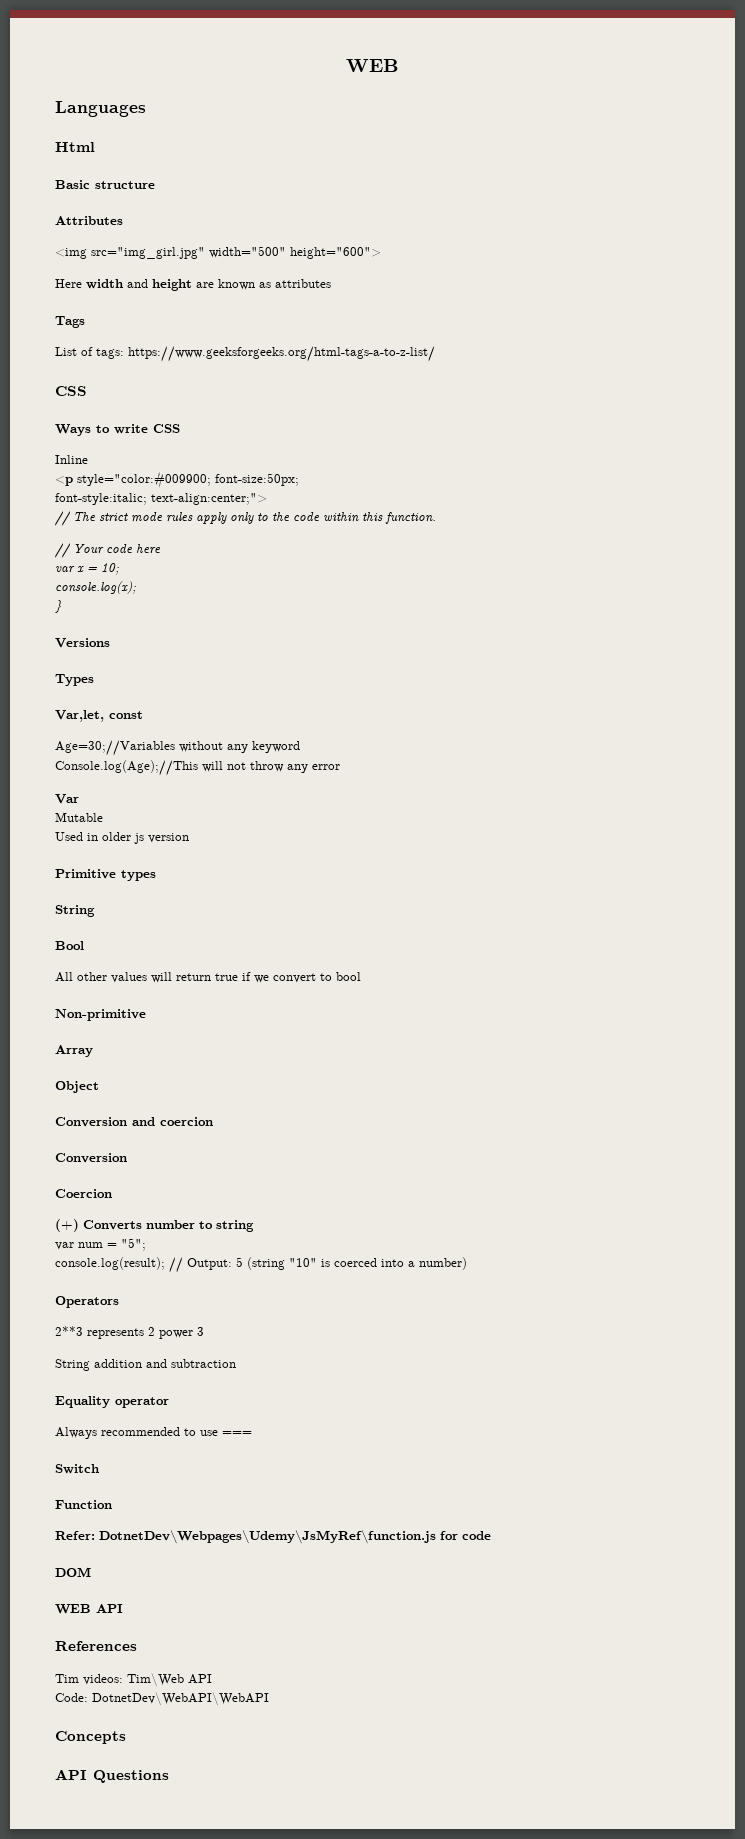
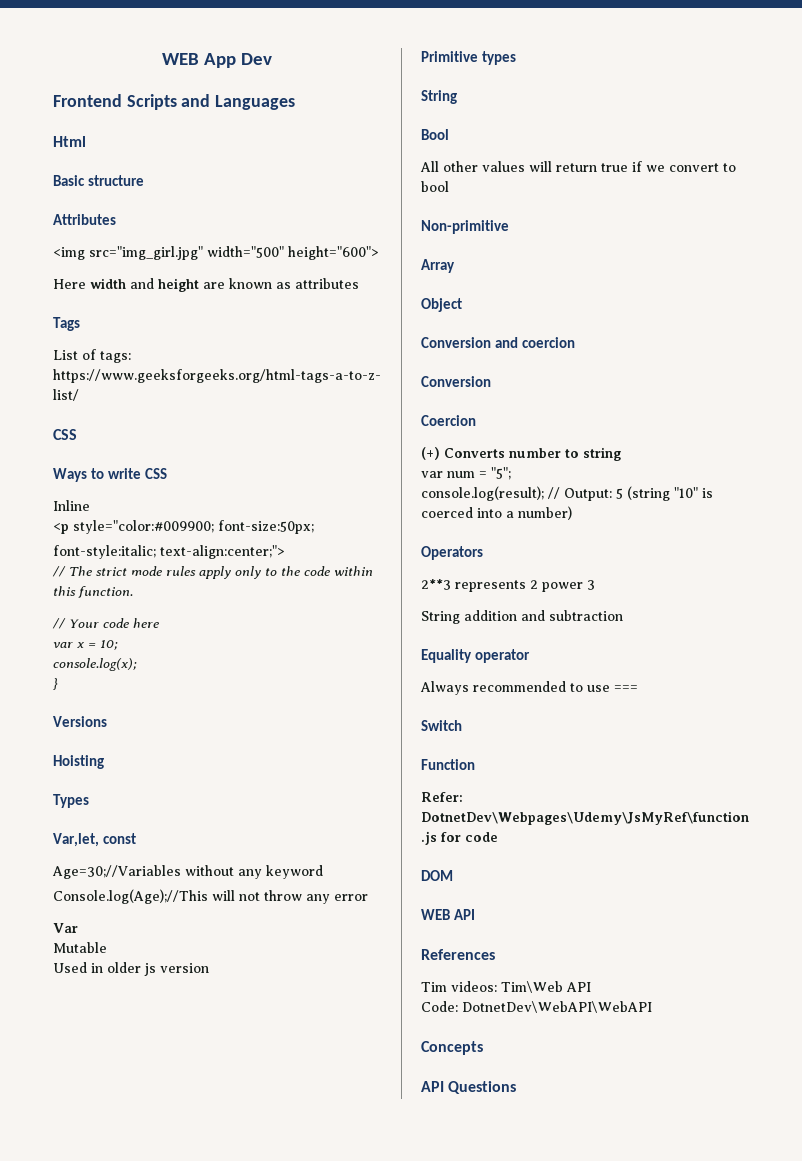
[346,59,399,72] WEB // -> [162,53,272,68] [53,94,211,110] WEB App Dev // Frontend Scripts and
(110, 643) none -> [53,755,104,769] // Hoisting

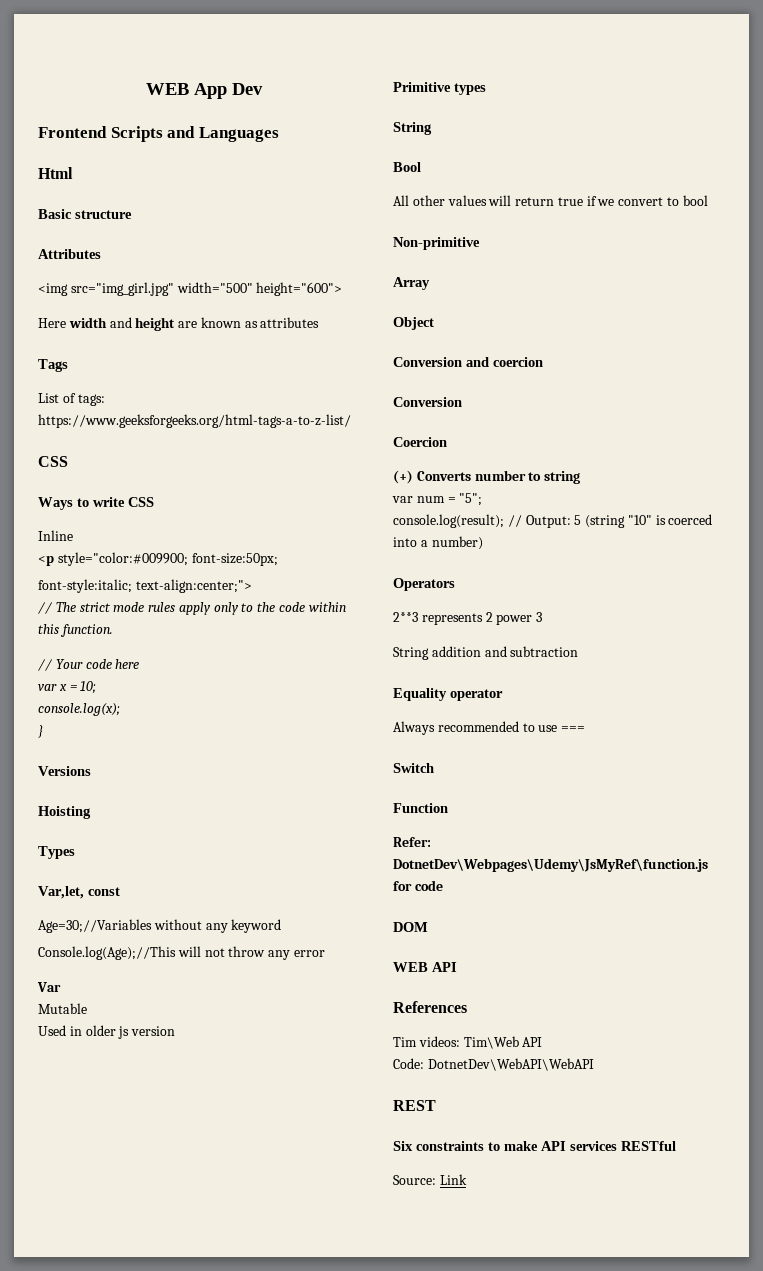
[421,1041,483,1055] [421,1081,517,1094] Concepts // API Questions -> [393,1100,436,1111] [393,1141,676,1151] [393,1174,467,1185] REST // Six constraints to make API services RESTful // Source: Link

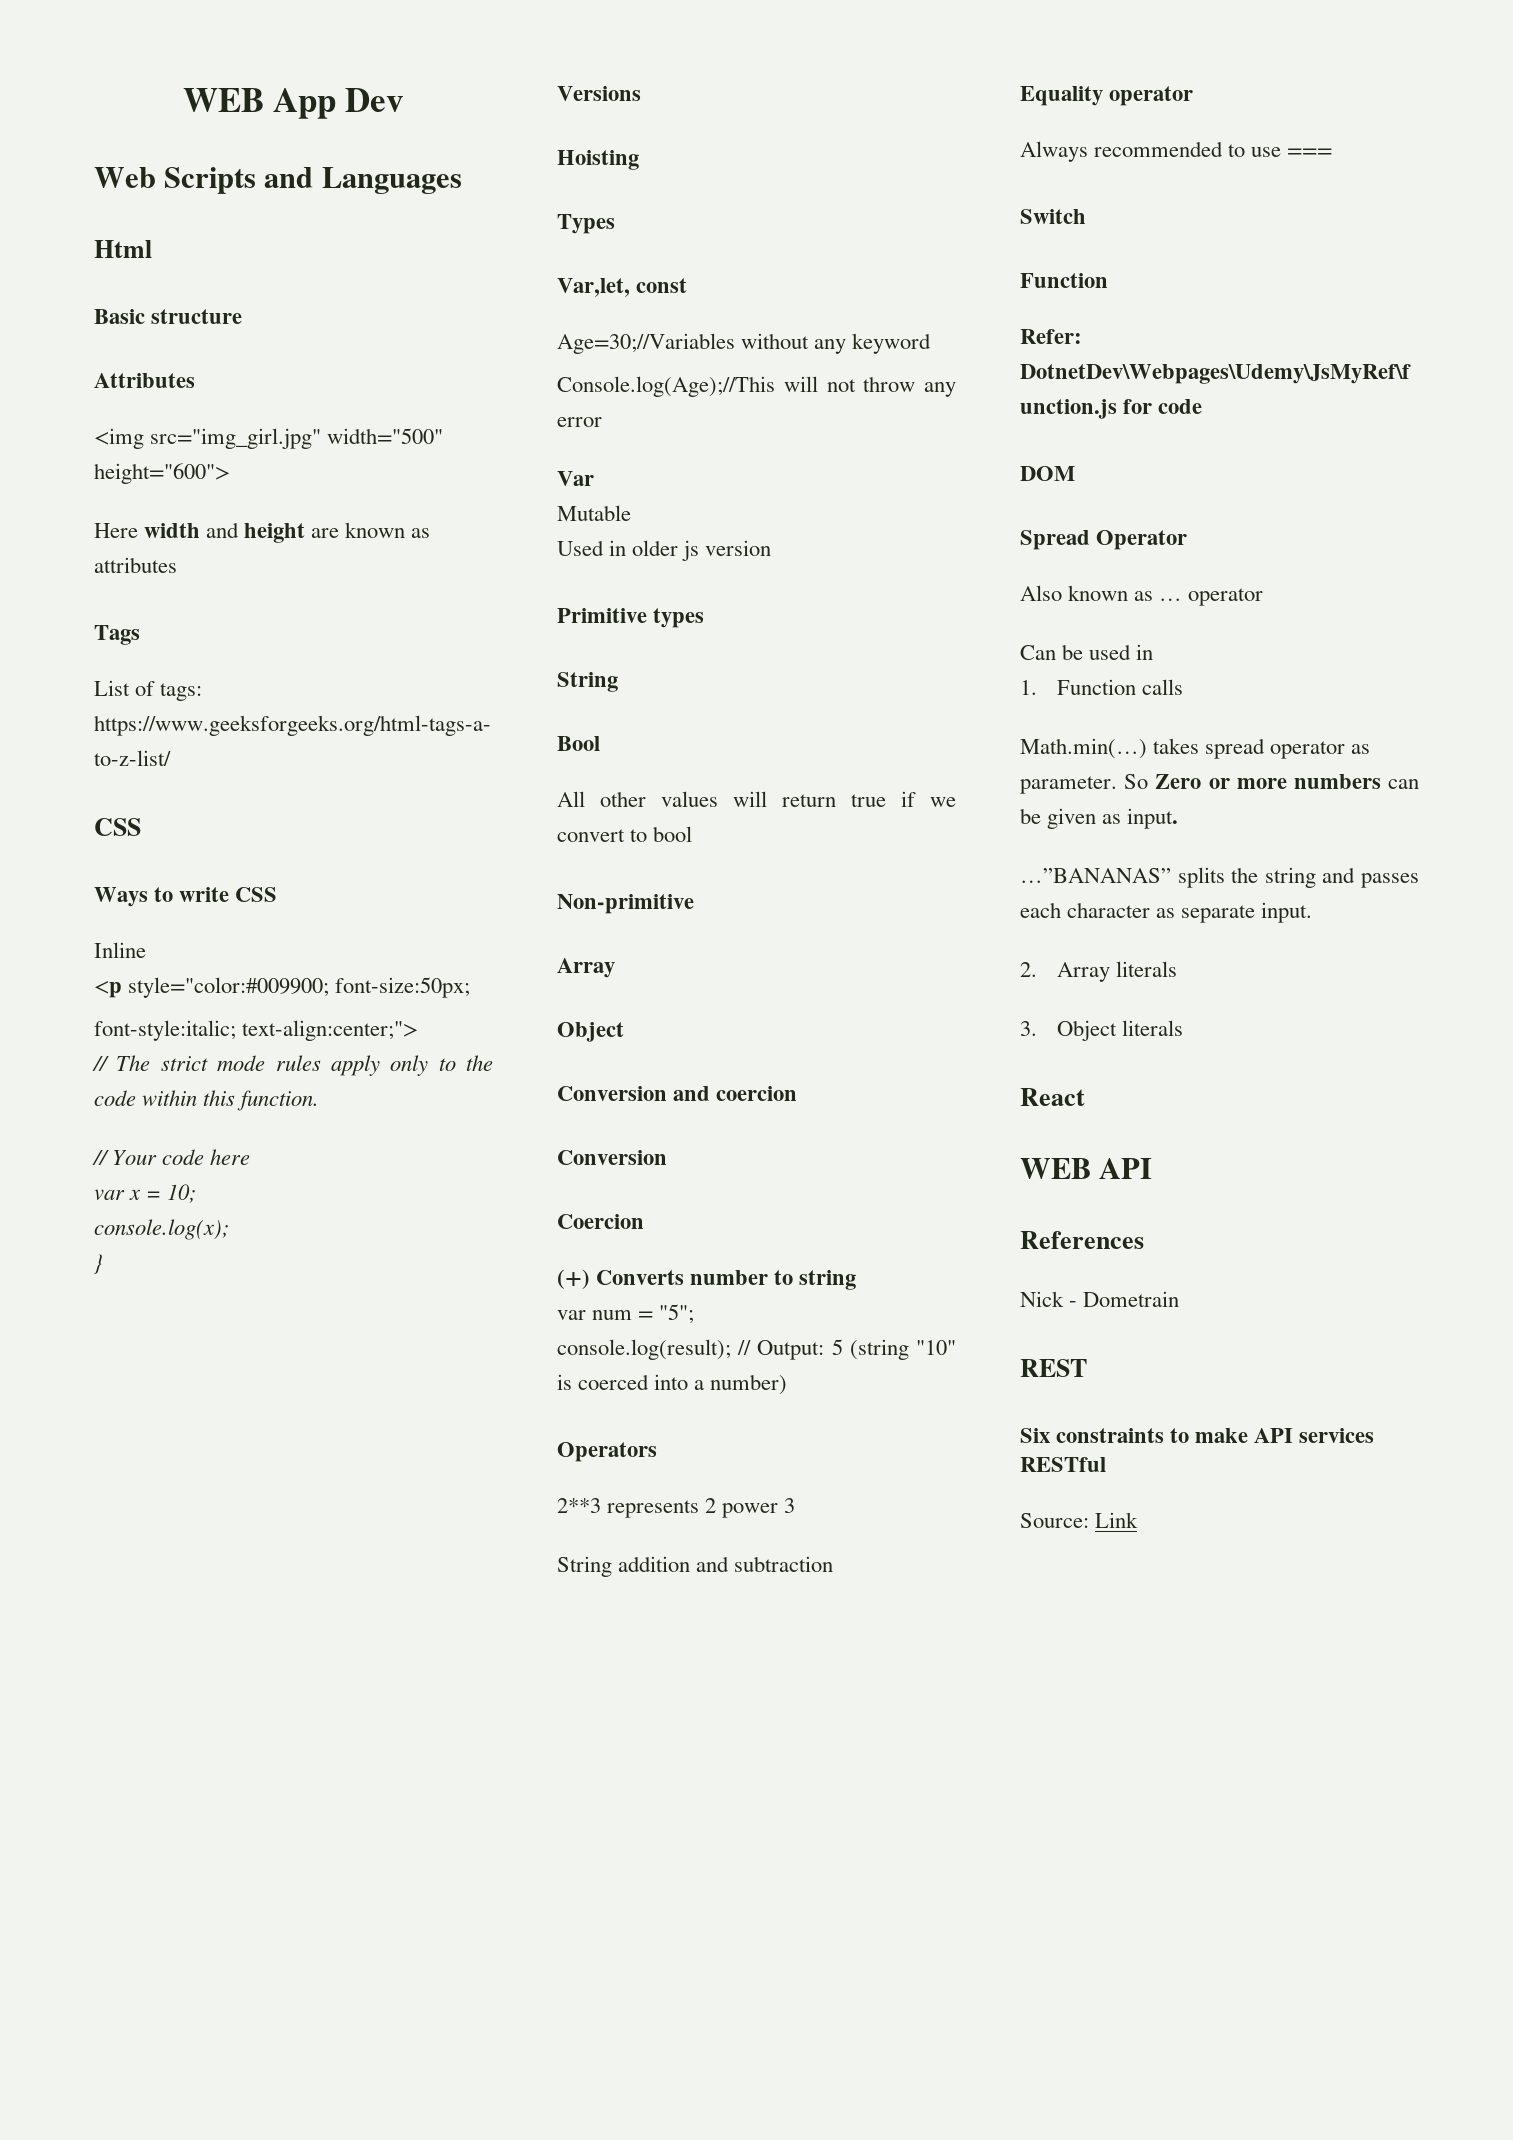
[38,126,107,138] Frontend -> [94,167,156,188] Web
[393,962,457,972] [393,1001,467,1013] [393,1036,543,1049] [393,1058,594,1071] WEB API // References // Tim videos: Tim\Web API // Code: DotnetDev\WebAPI\WebAPI -> [1020,530,1188,550] [1020,585,1264,606] [1020,644,1154,660] [1020,679,1184,695] [1020,738,1371,759] [1020,774,1419,794] [1020,808,1179,829] [1020,867,1419,888] [1020,902,1313,923] [1020,961,1178,982] [1020,1020,1184,1041] [1020,1088,1085,1106] [1020,1158,1153,1179] [1020,1231,1144,1249] [1020,1291,1180,1307] Spread Operator // Also known as … operator // Can be used in // 1. Function calls // Math.min(…) takes spread operator as parameter. So Zero or more numbers can be given as input. // …”BANANAS” splits the string and passes each character as separate input. // 2. Array literals // 3. Object literals // React // WEB API // References // Nick - Dometrain

